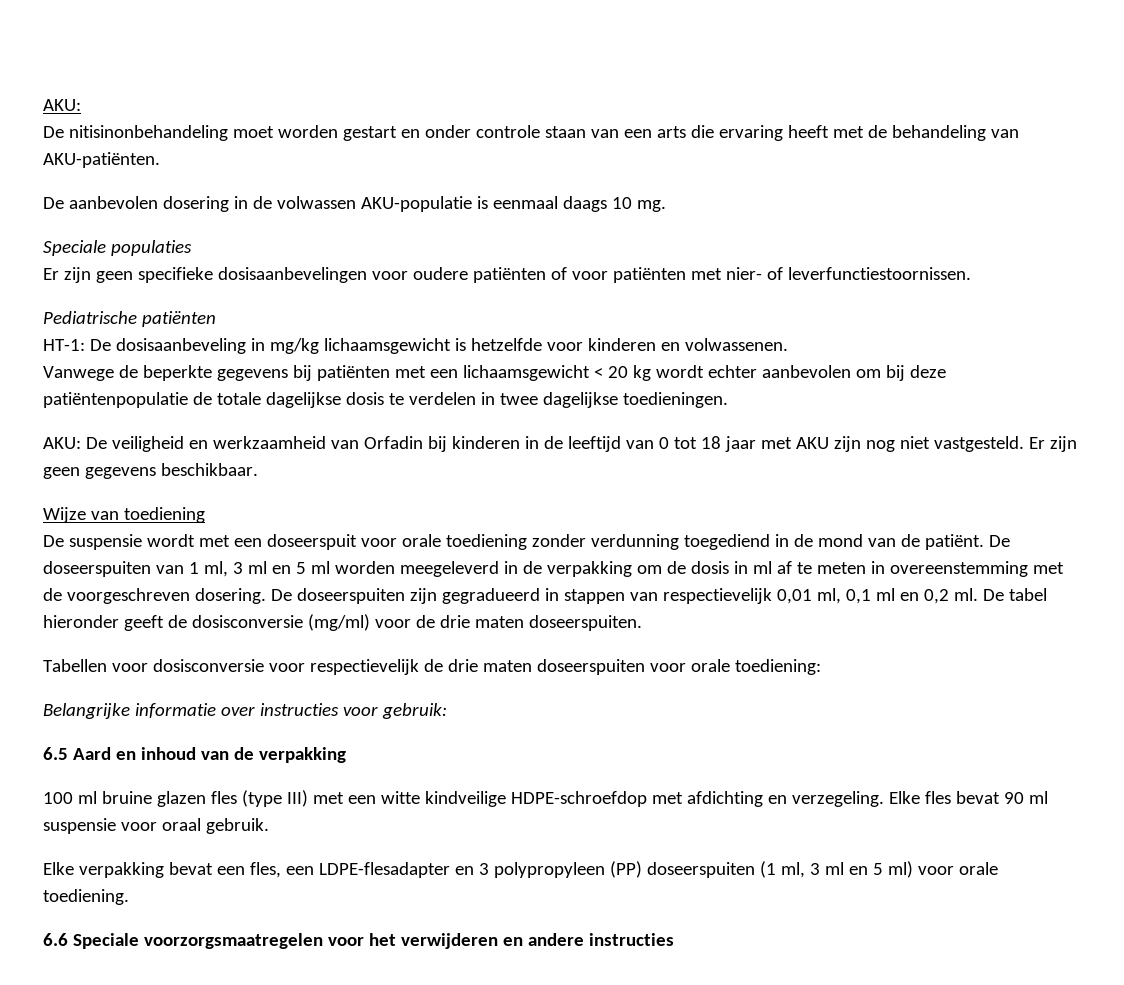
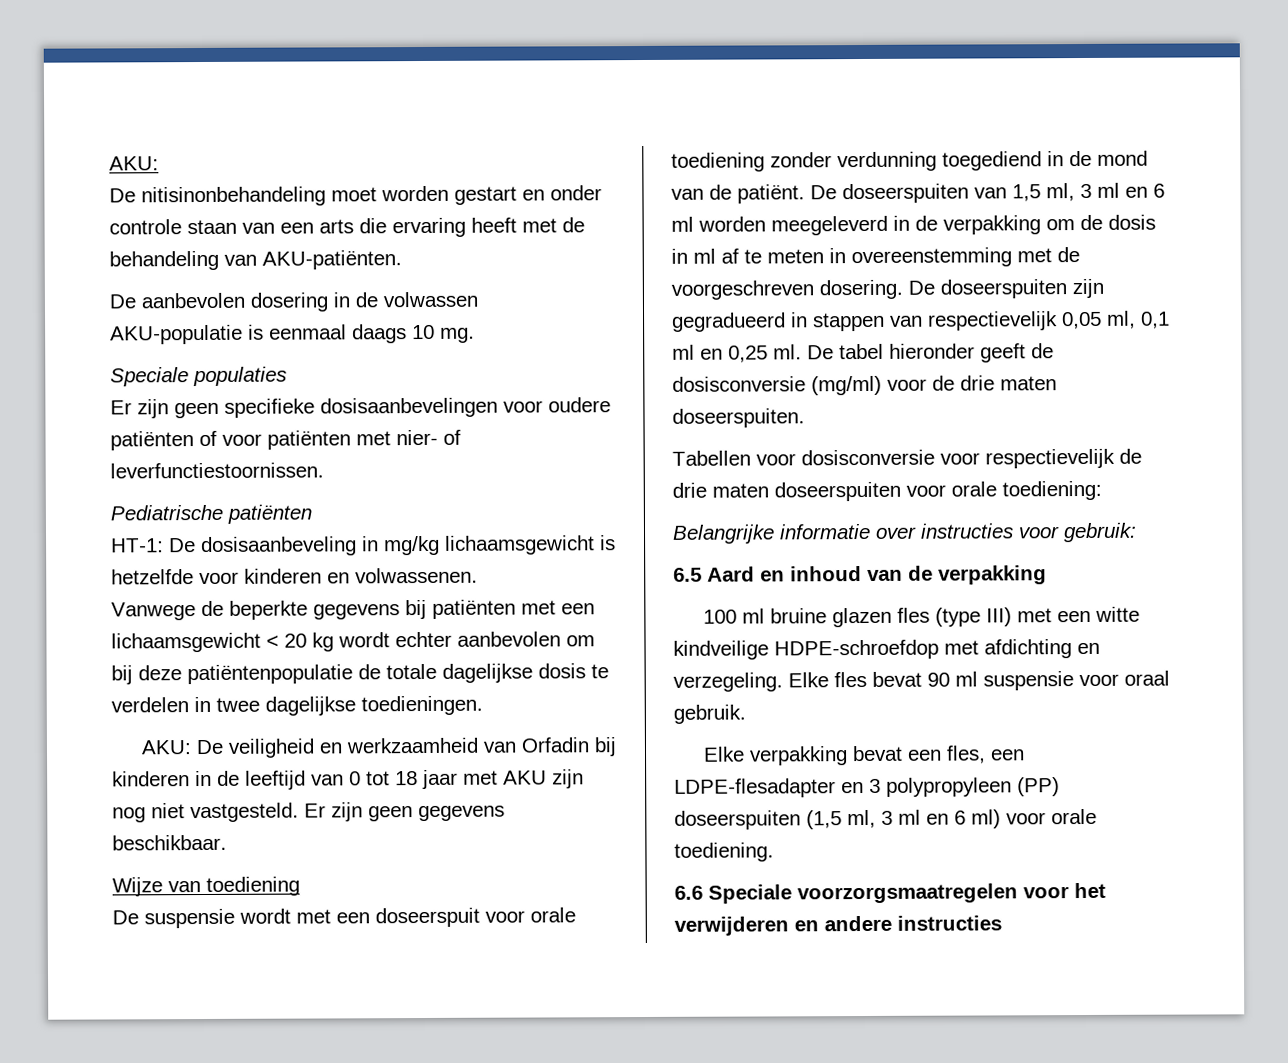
[188,561,306,577] 1 ml, 3 ml en 5 -> [1012,182,1165,202] 1,5 ml, 3 ml en 6
[776,589,812,604] 0,01 -> [1062,311,1102,330] 0,05
[923,589,949,604] 0,2 -> [728,345,768,363] 0,25
[759,861,883,878] (1 ml, 3 ml en 5 -> [806,809,966,830] (1,5 ml, 3 ml en 6

